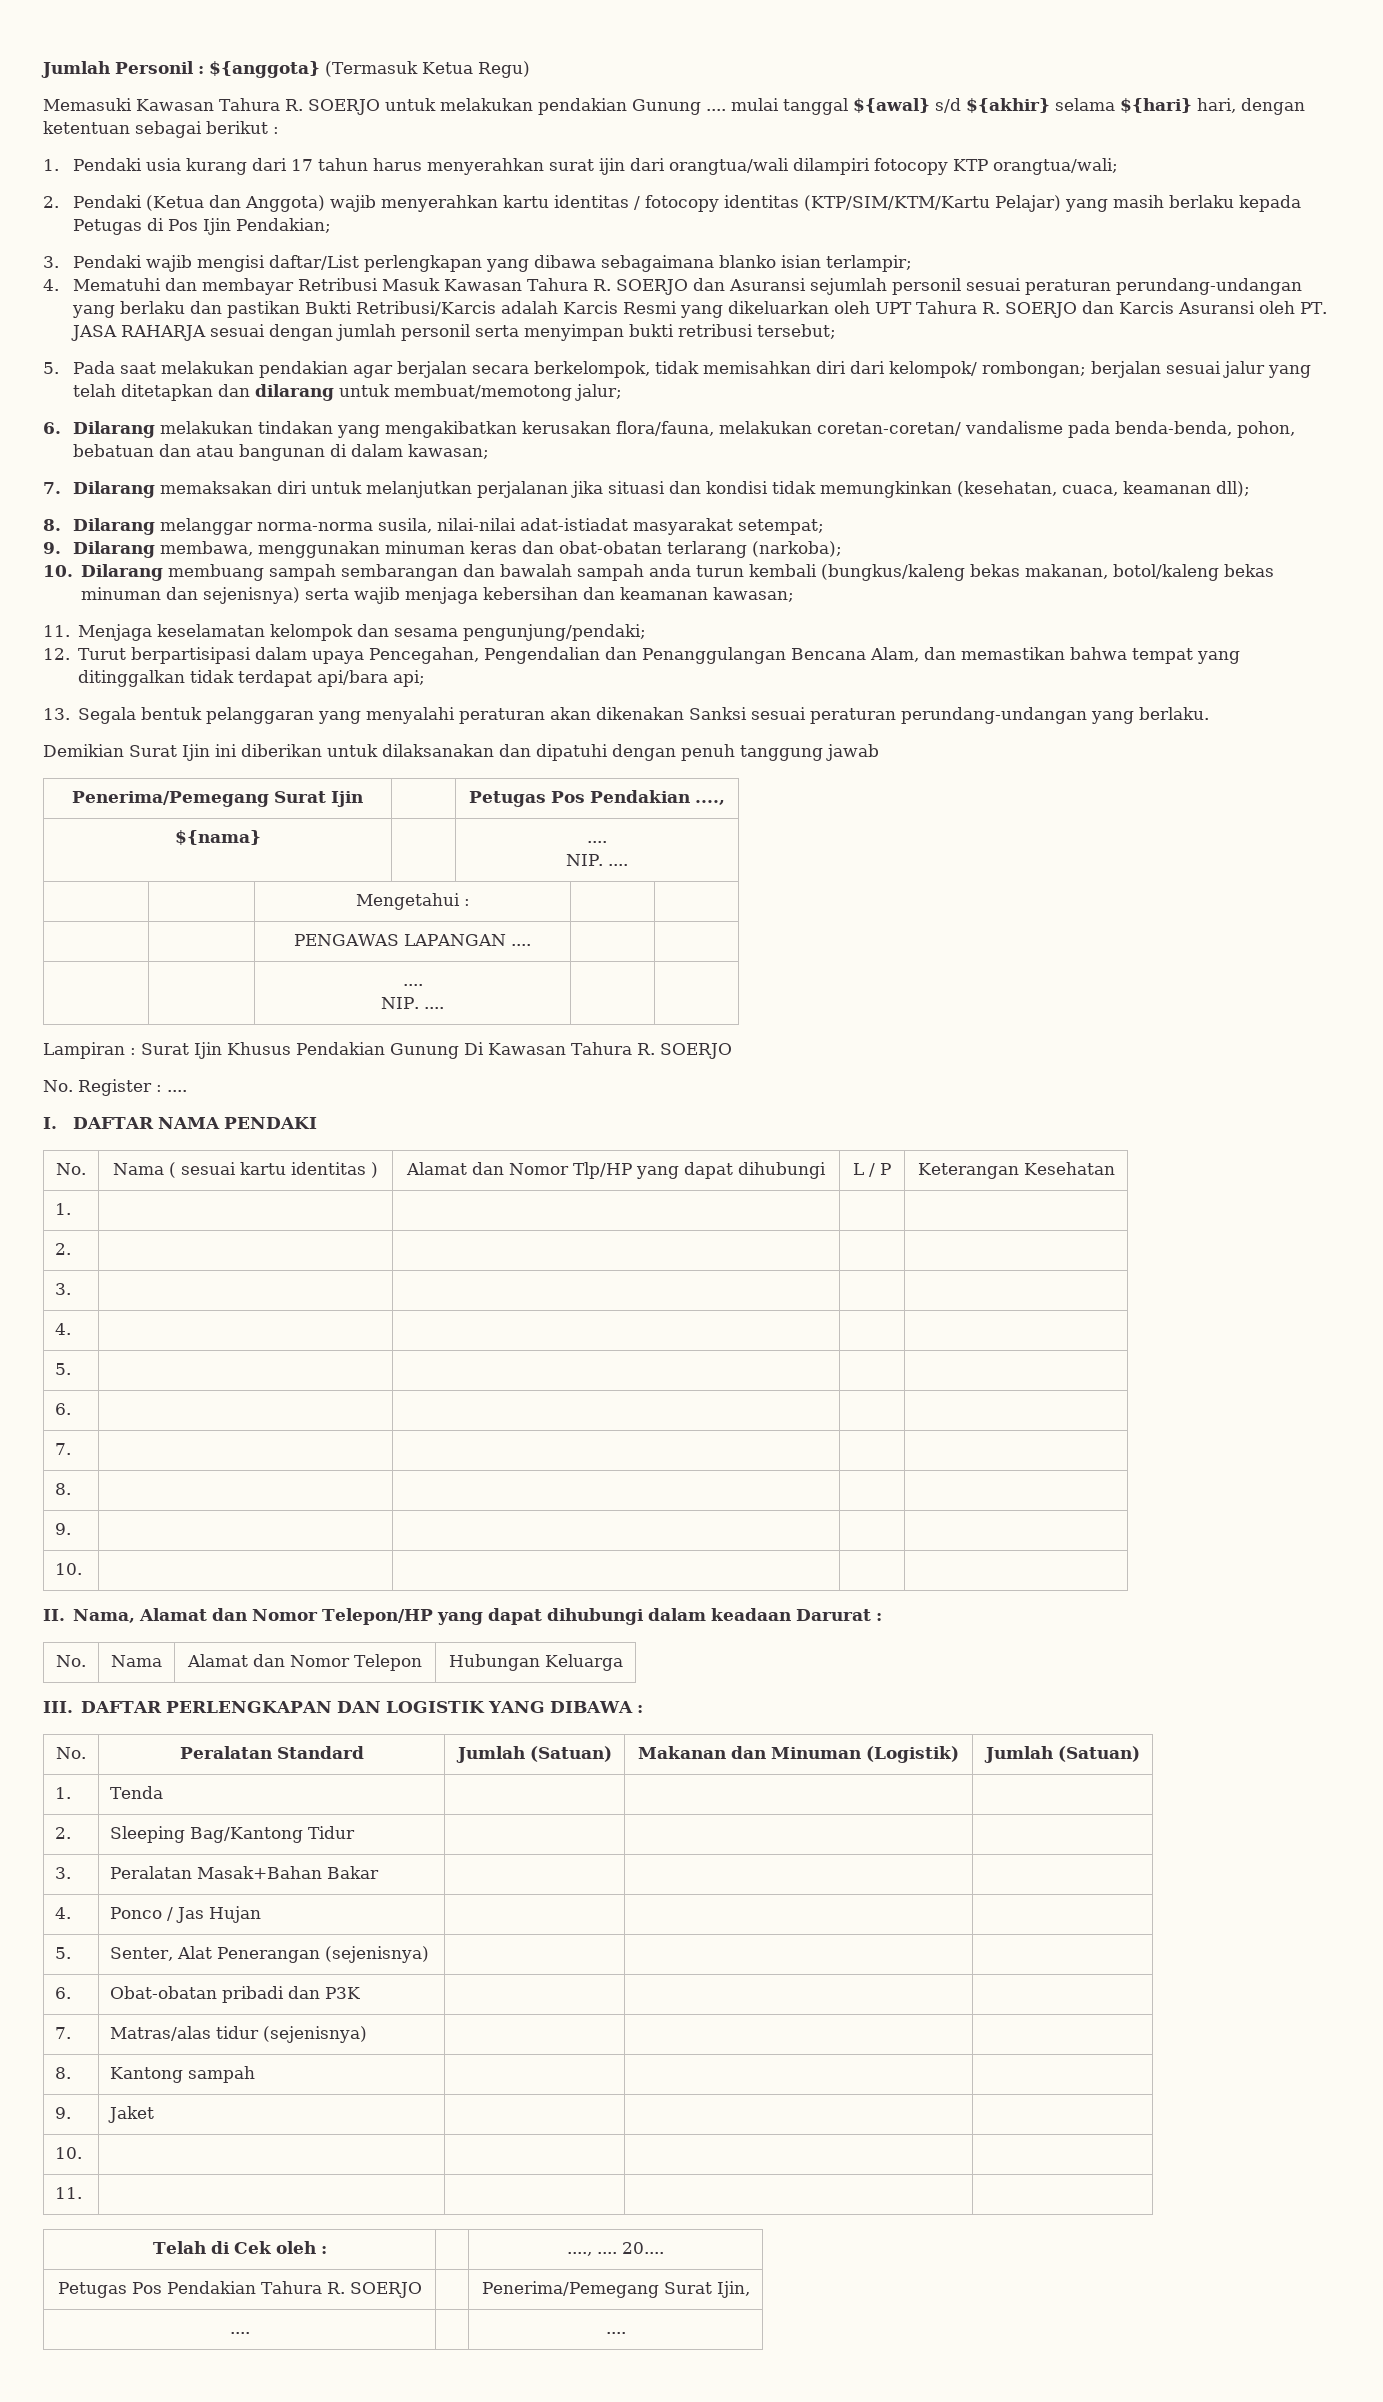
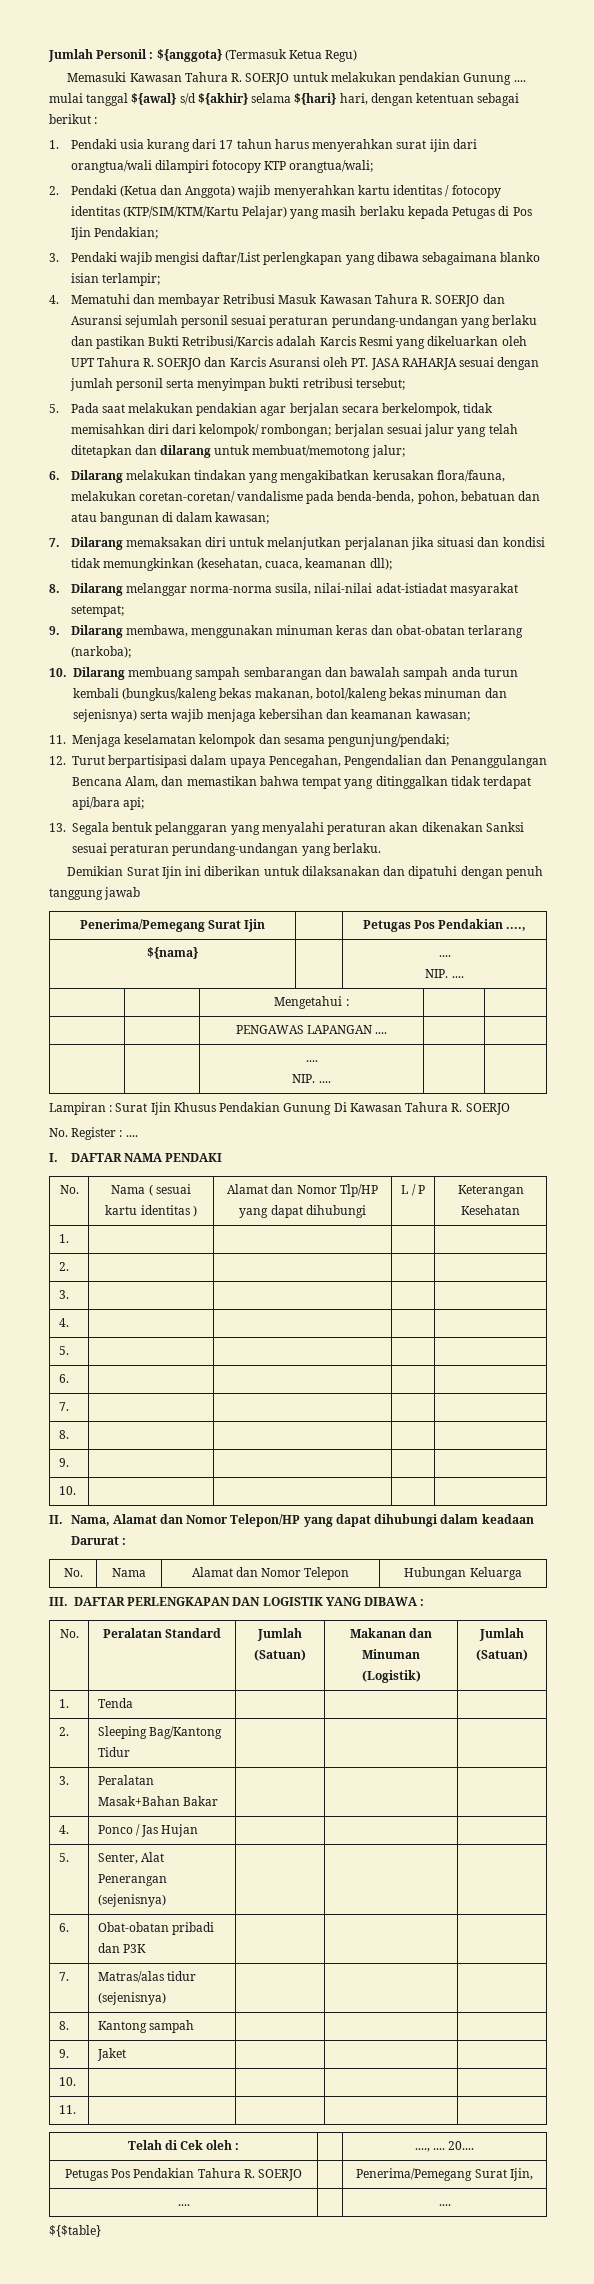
(626, 2333) none -> [49,2225,101,2237] // ${$table}

